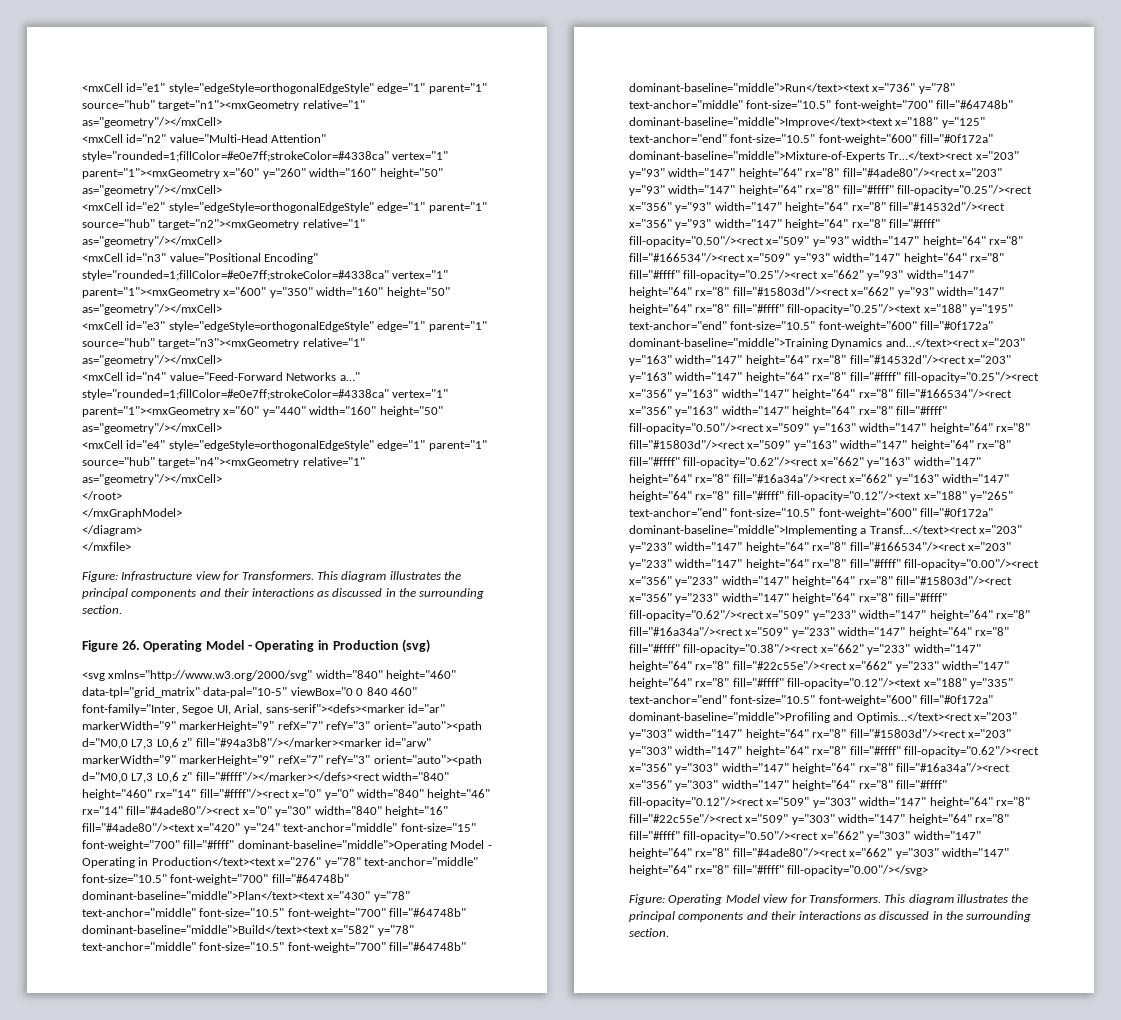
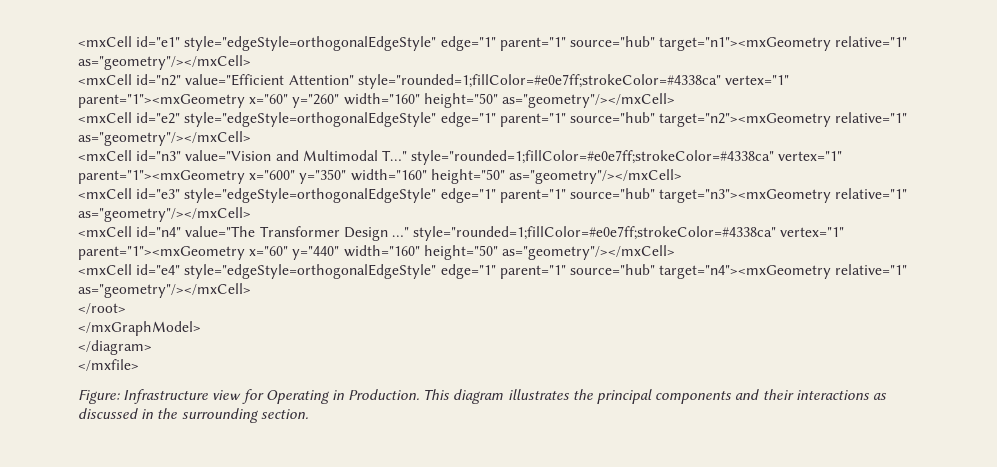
[169,134,268,143] value="Multi-Head -> [185,74,285,86] value="Efficient
[169,253,319,264] value="Positional Encoding" -> [185,150,407,161] value="Vision and Multimodal T…"
[169,372,360,381] value="Feed-Forward Networks a…" -> [185,226,409,241] value="The Transformer Design …"
[241,571,314,581] Transformers. -> [265,389,420,404] Operating in Production.
[82,639,431,653] [82,670,457,681] [82,687,417,698] [82,704,445,715] [82,721,482,732] [82,738,431,749] [82,755,482,766] [82,772,449,783] [82,789,491,800] [82,806,448,817] [82,823,476,834] [82,840,492,851] [82,857,478,868] [82,874,349,885] [82,891,410,902] [82,908,467,919] [82,925,414,936] [82,942,467,953] [629,83,955,94] [629,100,1014,111] [629,117,985,128] [629,134,994,145] [629,151,1019,162] [629,168,1002,179] [629,185,1032,196] [629,202,1005,213] [629,219,940,230] [629,236,1023,247] [629,253,1004,264] [629,270,974,281] [629,287,1004,298] [629,304,1013,315] [629,321,994,332] [629,338,1026,349] [629,355,1011,366] [629,372,1039,383] [629,389,1012,400] [629,406,947,417] [629,423,1030,434] [629,440,1011,451] [629,457,981,468] [629,474,1009,485] [629,491,1013,502] [629,508,994,519] [629,525,1023,536] [629,542,1011,553] [629,559,1039,570] [629,576,1012,587] [629,593,947,604] [629,610,1030,621] [629,627,1009,638] [629,644,981,655] [629,661,1009,672] [629,678,1013,689] [629,695,994,706] [629,712,1018,723] [629,729,1011,740] [629,746,1039,757] [629,763,1010,774] [629,780,947,791] [629,797,1030,808] [629,814,1009,825] [629,831,981,842] [629,848,1009,859] [629,865,929,876] [629,894,1029,905] [629,911,1032,922] [629,928,669,937] // Figure 26. Operating Model - Operating in Production (svg) // <svg xmlns="http://www.w3.org/2000/svg" width="840" height="460" data-tpl="grid_matrix" data-pal="10-5" viewBox="0 0 840 460" font-family="Inter, Segoe UI, Arial, sans-serif"><defs><marker id="ar" markerWidth="9" markerHeight="9" refX="7" refY="3" orient="auto"><path d="M0,0 L7,3 L0,6 z" fill="#94a3b8"/></marker><marker id="arw" markerWidth="9" markerHeight="9" refX="7" refY="3" orient="auto"><path d="M0,0 L7,3 L0,6 z" fill="#ffff"/></marker></defs><rect width="840" height="460" rx="14" fill="#ffff"/><rect x="0" y="0" width="840" height="46" rx="14" fill="#4ade80"/><rect x="0" y="30" width="840" height="16" fill="#4ade80"/><text x="420" y="24" text-anchor="middle" font-size="15" font-weight="700" fill="#ffff" dominant-baseline="middle">Operating Model - Operating in Production</text><text x="276" y="78" text-anchor="middle" font-size="10.5" font-weight="700" fill="#64748b" dominant-baseline="middle">Plan</text><text x="430" y="78" text-anchor="middle" font-size="10.5" font-weight="700" fill="#64748b" dominant-baseline="middle">Build</text><text x="582" y="78" text-anchor="middle" font-size="10.5" font-weight="700" fill="#64748b" dominant-baseline="middle">Run</text><text x="736" y="78" text-anchor="middle" font-size="10.5" font-weight="700" fill="#64748b" dominant-baseline="middle">Improve</text><text x="188" y="125" text-anchor="end" font-size="10.5" font-weight="600" fill="#0f172a" dominant-baseline="middle">Mixture-of-Experts Tr…</text><rect x="203" y="93" width="147" height="64" rx="8" fill="#4ade80"/><rect x="203" y="93" width="147" height="64" rx="8" fill="#ffff" fill-opacity="0.25"/><rect x="356" y="93" width="147" height="64" rx="8" fill="#14532d"/><rect x="356" y="93" width="147" height="64" rx="8" fill="#ffff" fill-opacity="0.50"/><rect x="509" y="93" width="147" height="64" rx="8" fill="#166534"/><rect x="509" y="93" width="147" height="64" rx="8" fill="#ffff" fill-opacity="0.25"/><rect x="662" y="93" width="147" height="64" rx="8" fill="#15803d"/><rect x="662" y="93" width="147" height="64" rx="8" fill="#ffff" fill-opacity="0.25"/><text x="188" y="195" text-anchor="end" font-size="10.5" font-weight="600" fill="#0f172a" dominant-baseline="middle">Training Dynamics and…</text><rect x="203" y="163" width="147" height="64" rx="8" fill="#14532d"/><rect x="203" y="163" width="147" height="64" rx="8" fill="#ffff" fill-opacity="0.25"/><rect x="356" y="163" width="147" height="64" rx="8" fill="#166534"/><rect x="356" y="163" width="147" height="64" rx="8" fill="#ffff" fill-opacity="0.50"/><rect x="509" y="163" width="147" height="64" rx="8" fill="#15803d"/><rect x="509" y="163" width="147" height="64" rx="8" fill="#ffff" fill-opacity="0.62"/><rect x="662" y="163" width="147" height="64" rx="8" fill="#16a34a"/><rect x="662" y="163" width="147" height="64" rx="8" fill="#ffff" fill-opacity="0.12"/><text x="188" y="265" text-anchor="end" font-size="10.5" font-weight="600" fill="#0f172a" dominant-baseline="middle">Implementing a Transf…</text><rect x="203" y="233" width="147" height="64" rx="8" fill="#166534"/><rect x="203" y="233" width="147" height="64" rx="8" fill="#ffff" fill-opacity="0.00"/><rect x="356" y="233" width="147" height="64" rx="8" fill="#15803d"/><rect x="356" y="233" width="147" height="64" rx="8" fill="#ffff" fill-opacity="0.62"/><rect x="509" y="233" width="147" height="64" rx="8" fill="#16a34a"/><rect x="509" y="233" width="147" height="64" rx="8" fill="#ffff" fill-opacity="0.38"/><rect x="662" y="233" width="147" height="64" rx="8" fill="#22c55e"/><rect x="662" y="233" width="147" height="64" rx="8" fill="#ffff" fill-opacity="0.12"/><text x="188" y="335" text-anchor="end" font-size="10.5" font-weight="600" fill="#0f172a" dominant-baseline="middle">Profiling and Optimis…</text><rect x="203" y="303" width="147" height="64" rx="8" fill="#15803d"/><rect x="203" y="303" width="147" height="64" rx="8" fill="#ffff" fill-opacity="0.62"/><rect x="356" y="303" width="147" height="64" rx="8" fill="#16a34a"/><rect x="356" y="303" width="147" height="64" rx="8" fill="#ffff" fill-opacity="0.12"/><rect x="509" y="303" width="147" height="64" rx="8" fill="#22c55e"/><rect x="509" y="303" width="147" height="64" rx="8" fill="#ffff" fill-opacity="0.50"/><rect x="662" y="303" width="147" height="64" rx="8" fill="#4ade80"/><rect x="662" y="303" width="147" height="64" rx="8" fill="#ffff" fill-opacity="0.00"/></svg> // Figure: Operating Model view for Transformers. This diagram illustrates the principal components and their interactions as discussed in the surrounding section. -> (308, 414) none

